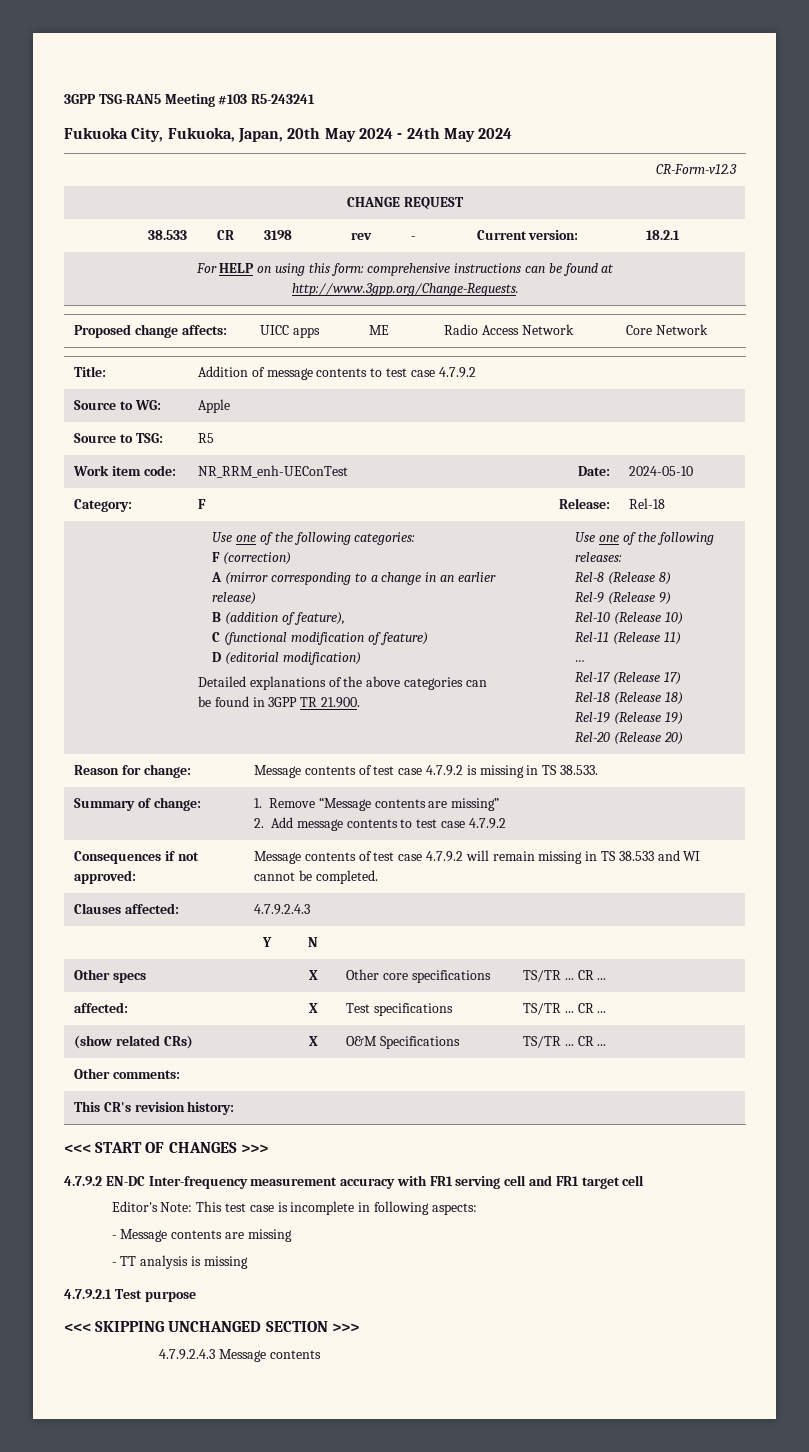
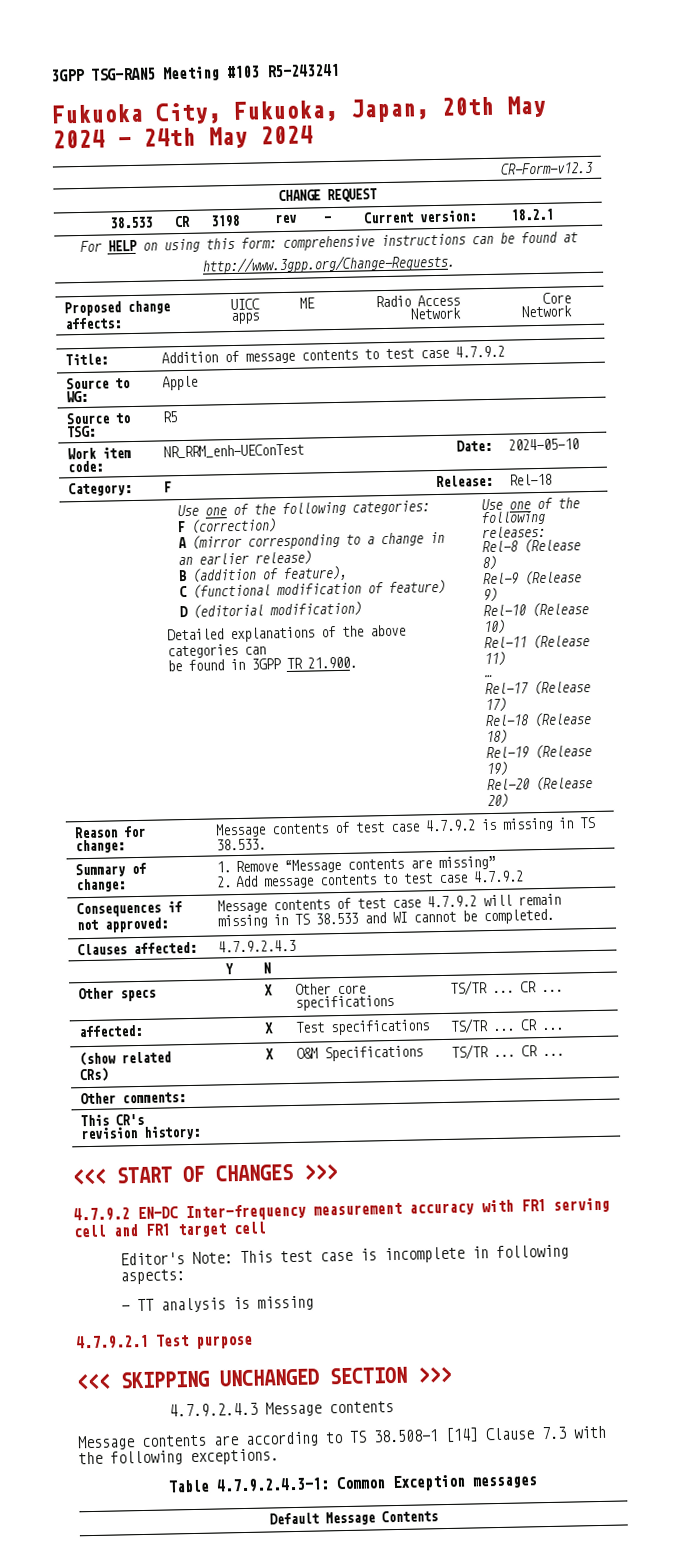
[111,1229,292,1242] // - Message contents are missing -> (185, 1277) none
(321, 1354) none -> [77,1425,607,1451] [78,1448,279,1466] [168,1474,538,1493] [268,1510,438,1526] // Message contents are according to TS 38.508-1 [14] Clause 7.3 with the following exceptions. // Table 4.7.9.2.4.3-1: Common Exception messages // Default Message Contents

